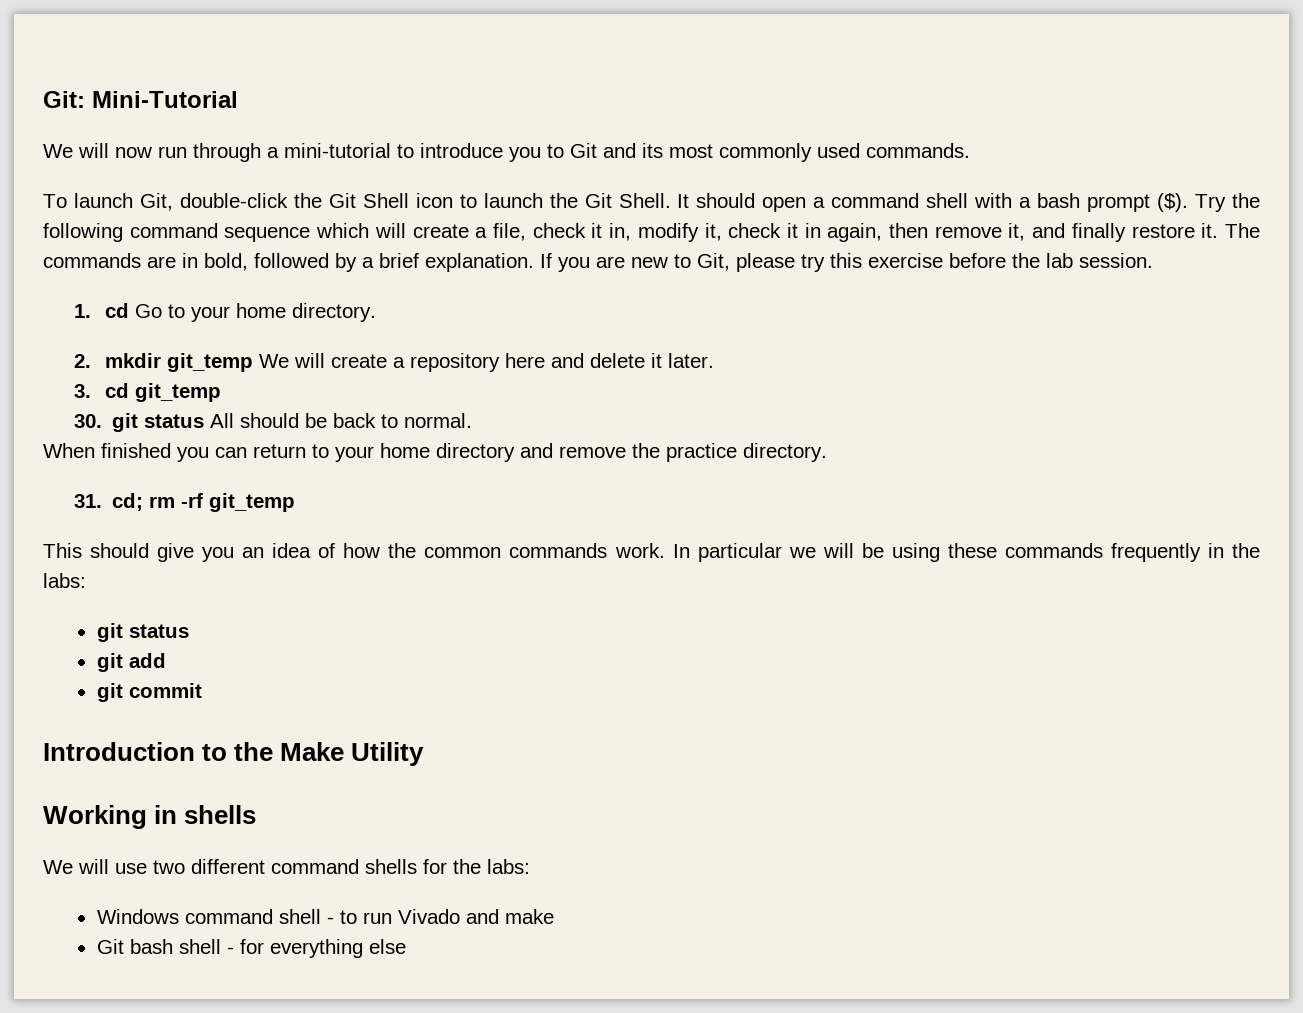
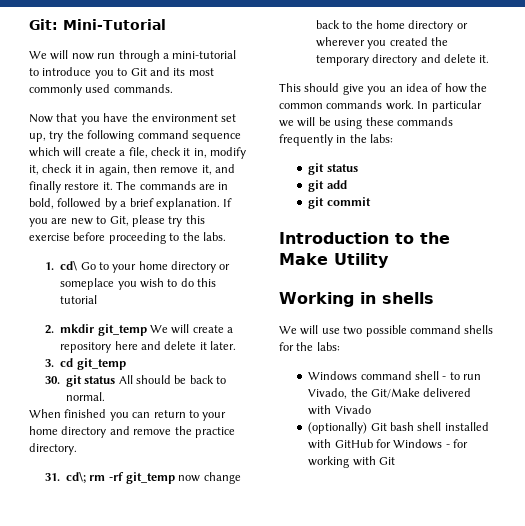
[43,193,1227,212] To launch Git, double-click the Git Shell icon to launch the Git Shell. It should open a command shell with a bash prompt ($). Try -> [29,113,237,125] [29,131,64,142] Now that you have the environment set up, try
[1012,253,1153,268] the lab session. -> [108,232,226,244] proceeding to the labs.
[105,303,130,318] cd -> [60,261,78,271] cd\
[292,303,377,322] directory. -> [171,261,231,273] [60,278,217,290] [60,295,98,304] directory or someplace you wish to do this tutorial
[112,493,144,511] cd; -> [65,472,86,483] cd\;
(296, 502) none -> [178,472,241,484] [315,20,468,32] [315,37,448,49] [315,54,490,66] now change back to the home directory or wherever you created the temporary directory and delete it.
[191,859,265,874] different -> [365,325,407,337] possible
(392, 918) none -> [308,388,472,399] [308,405,332,415] Vivado, the Git/Make delivered with
[465,909,554,924] and make // -> [308,422,368,434] // (optionally)
[226,939,406,958] - for everything else -> [444,422,489,431] [308,439,469,449] [308,456,396,468] installed with GitHub for Windows - for working with Git

